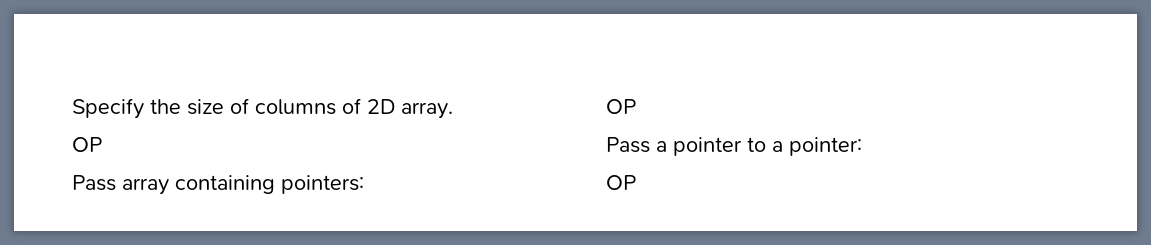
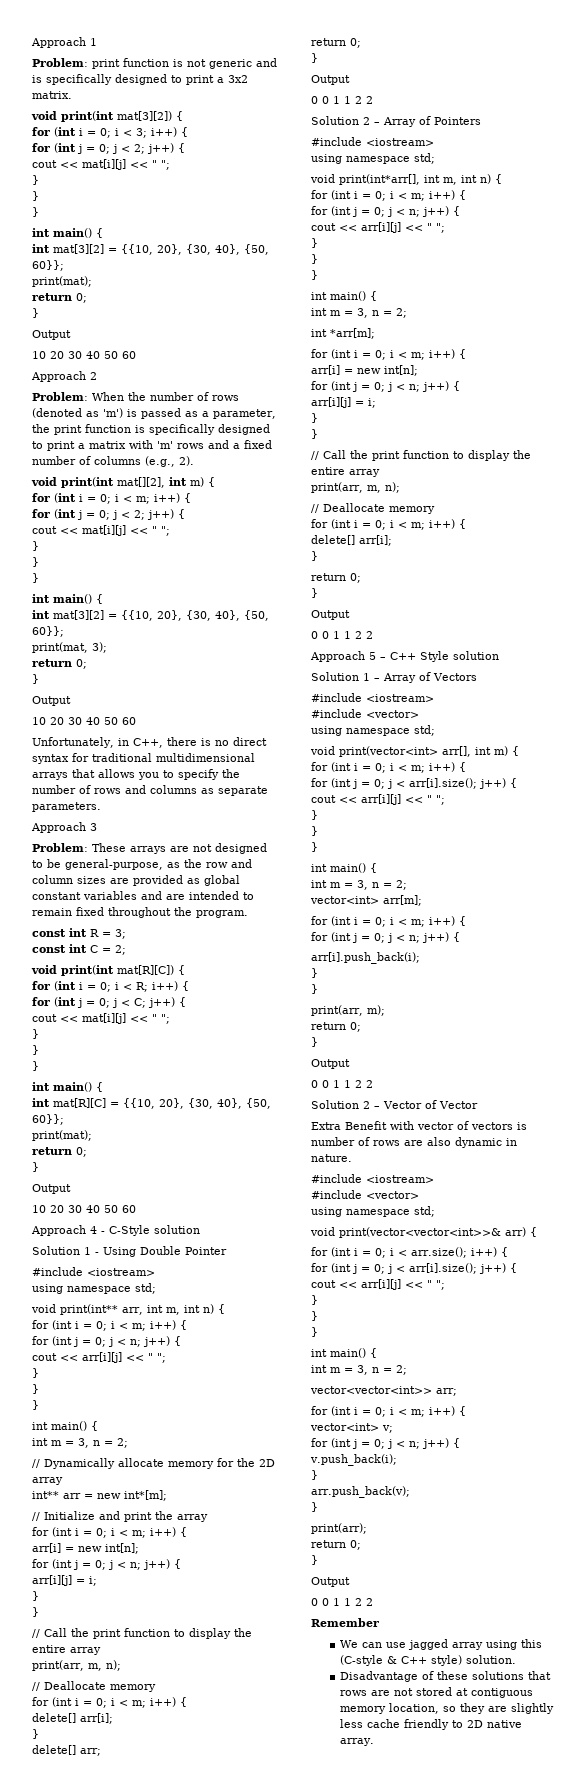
[72,98,453,119] [72,137,102,152] [72,175,364,195] [606,99,636,114] [606,137,862,156] [606,175,636,190] Specify the size of columns of 2D array. // OP // Pass array containing pointers: // OP // Pass a pointer to a pointer: // OP -> [31,37,97,48] [32,58,277,69] [32,74,248,85] [32,91,72,99] [31,111,183,122] [32,127,188,138] [32,143,185,154] [32,159,170,170] [32,175,39,185] [32,191,39,201] [32,207,39,217] [32,228,103,238] [32,244,269,255] [32,260,64,271] [32,276,92,287] [32,293,87,303] [32,308,39,318] [32,330,71,340] [32,351,136,359] [31,371,97,382] [32,392,239,401] [32,408,276,419] [32,424,270,435] [32,440,272,451] [32,456,194,467] [31,477,215,488] [32,493,191,504] [32,509,185,520] [32,525,170,536] [32,541,39,551] [32,557,39,567] [32,573,39,583] [32,594,103,604] [32,610,269,621] [32,626,64,637] [32,642,107,653] [32,659,87,669] [32,674,39,684] [32,696,71,706] [32,717,136,725] [32,737,267,748] [32,753,255,764] [32,769,240,780] [32,785,268,796] [32,802,101,812] [31,822,97,833] [32,843,267,854] [32,859,252,870] [32,875,240,886] [32,891,254,900] [32,907,248,918] [32,928,126,939] [32,944,126,955] [31,965,185,976] [32,981,189,992] [32,997,186,1008] [32,1013,170,1024] [32,1029,39,1039] [32,1045,39,1055] [32,1061,39,1071] [32,1082,103,1092] [32,1098,271,1109] [32,1114,64,1125] [32,1130,92,1141] [32,1147,87,1157] [32,1162,39,1172] [32,1184,71,1194] [32,1205,136,1213] [31,1225,200,1236] [32,1246,227,1257] [32,1267,155,1276] [32,1283,156,1294] [31,1304,225,1315] [32,1320,187,1331] [32,1336,181,1347] [32,1352,166,1363] [32,1368,39,1378] [32,1384,39,1394] [32,1400,39,1410] [32,1421,98,1431] [32,1438,128,1448] [32,1458,275,1469] [32,1477,63,1485] [32,1490,167,1501] [32,1511,208,1522] [32,1527,187,1538] [32,1543,139,1554] [32,1559,181,1570] [32,1575,97,1586] [32,1591,39,1601] [32,1607,39,1617] [32,1628,252,1639] [32,1645,101,1655] [32,1660,121,1671] [32,1681,156,1692] [32,1697,187,1708] [32,1713,113,1724] [32,1729,39,1739] [32,1745,101,1756] [311,38,361,48] [311,53,318,63] [311,75,350,85] [311,96,373,104] [311,116,481,127] [311,137,434,146] [311,153,435,164] [310,174,502,185] [311,190,466,201] [311,206,460,217] [311,222,445,233] [311,238,318,248] [311,254,318,264] [311,270,318,280] [311,291,377,301] [311,308,407,318] [311,328,375,339] [311,349,466,360] [311,365,418,376] [311,381,460,392] [311,397,376,408] [311,413,318,423] [311,429,318,439] [311,450,531,461] [311,467,380,477] [311,482,400,493] [311,503,435,514] [311,519,466,530] [311,535,392,546] [311,551,318,561] [311,573,361,583] [311,588,318,598] [311,610,350,620] [311,631,373,639] [310,651,499,662] [311,672,477,683] [311,693,434,702] [311,709,419,718] [311,725,435,736] [310,746,519,757] [311,762,466,773] [311,778,517,789] [311,794,445,805] [311,810,318,820] [311,826,318,836] [311,842,318,852] [311,863,377,873] [311,880,407,890] [310,895,422,906] [311,916,466,927] [311,932,460,943] [311,952,420,964] [311,968,318,978] [311,984,318,994] [311,1005,385,1016] [311,1022,361,1032] [311,1037,318,1047] [311,1059,350,1069] [311,1080,373,1088] [311,1100,478,1109] [311,1121,527,1130] [311,1137,517,1148] [311,1154,352,1162] [311,1174,434,1183] [311,1190,419,1199] [311,1206,435,1217] [310,1227,537,1238] [311,1247,508,1258] [311,1263,517,1274] [311,1279,445,1290] [311,1295,318,1305] [311,1311,318,1321] [311,1327,318,1337] [311,1348,377,1358] [311,1365,407,1375] [310,1386,457,1396] [311,1406,466,1417] [310,1423,393,1433] [311,1438,460,1449] [310,1454,397,1466] [311,1470,318,1480] [311,1486,410,1498] [311,1502,318,1512] [311,1523,367,1534] [311,1540,361,1550] [311,1555,318,1565] [311,1577,350,1587] [311,1598,373,1606] [311,1618,379,1627] [339,1639,542,1650] [339,1655,516,1666] [339,1671,551,1682] [339,1687,533,1698] [339,1703,554,1714] [339,1719,522,1730] [339,1738,374,1746] Approach 1 // Problem: print function is not generic and is specifically designed to print a 3x2 matrix. // void print(int mat[3][2]) { // for (int i = 0; i < 3; i++) { // for (int j = 0; j < 2; j++) { // cout << mat[i][j] << " "; // } // } // } // int main() { // int mat[3][2] = {{10, 20}, {30, 40}, {50, 60}}; // print(mat); // return 0; // } // Output // 10 20 30 40 50 60 // Approach 2 // Problem: When the number of rows (denoted as 'm') is passed as a parameter, the print function is specifically designed to print a matrix with 'm' rows and a fixed number of columns (e.g., 2). // void print(int mat[][2], int m) { // for (int i = 0; i < m; i++) { // for (int j = 0; j < 2; j++) { // cout << mat[i][j] << " "; // } // } // } // int main() { // int mat[3][2] = {{10, 20}, {30, 40}, {50, 60}}; // print(mat, 3); // return 0; // } // Output // 10 20 30 40 50 60 // Unfortunately, in C++, there is no direct syntax for traditional multidimensional arrays that allows you to specify the number of rows and columns as separate parameters. // Approach 3 // Problem: These arrays are not designed to be general-purpose, as the row and column sizes are provided as global constant variables and are intended to remain fixed throughout the program. // const int R = 3; // const int C = 2; // void print(int mat[R][C]) { // for (int i = 0; i < R; i++) { // for (int j = 0; j < C; j++) { // cout << mat[i][j] << " "; // } // } // } // int main() { // int mat[R][C] = {{10, 20}, {30, 40}, {50, 60}}; // print(mat); // return 0; // } // Output // 10 20 30 40 50 60 // Approach 4 - C-Style solution // Solution 1 - Using Double Pointer // #include <iostream> // using namespace std; // void print(int** arr, int m, int n) { // for (int i = 0; i < m; i++) { // for (int j = 0; j < n; j++) { // cout << arr[i][j] << " "; // } // } // } // int main() { // int m = 3, n = 2; // // Dynamically allocate memory for the 2D array // int** arr = new int*[m]; // // Initialize and print the array // for (int i = 0; i < m; i++) { // arr[i] = new int[n]; // for (int j = 0; j < n; j++) { // arr[i][j] = i; // } // } // // Call the print function to display the entire array // print(arr, m, n); // // Deallocate memory // for (int i = 0; i < m; i++) { // delete[] arr[i]; // } // delete[] arr; // return 0; // } // Output // 0 0 1 1 2 2 // Solution 2 – Array of Pointers // #include <iostream> // using namespace std; // void print(int*arr[], int m, int n) { // for (int i = 0; i < m; i++) { // for (int j = 0; j < n; j++) { // cout << arr[i][j] << " "; // } // } // } // int main() { // int m = 3, n = 2; // int *arr[m]; // for (int i = 0; i < m; i++) { // arr[i] = new int[n]; // for (int j = 0; j < n; j++) { // arr[i][j] = i; // } // } // // Call the print function to display the entire array // print(arr, m, n); // // Deallocate memory // for (int i = 0; i < m; i++) { // delete[] arr[i]; // } // return 0; // } // Output // 0 0 1 1 2 2 // Approach 5 – C++ Style solution // Solution 1 – Array of Vectors // #include <iostream> // #include <vector> // using namespace std; // void print(vector<int> arr[], int m) { // for (int i = 0; i < m; i++) { // for (int j = 0; j < arr[i].size(); j++) { // cout << arr[i][j] << " "; // } // } // } // int main() { // int m = 3, n = 2; // vector<int> arr[m]; // for (int i = 0; i < m; i++) { // for (int j = 0; j < n; j++) { // arr[i].push_back(i); // } // } // print(arr, m); // return 0; // } // Output // 0 0 1 1 2 2 // Solution 2 – Vector of Vector // Extra Benefit with vector of vectors is number of rows are also dynamic in nature. // #include <iostream> // #include <vector> // using namespace std; // void print(vector<vector<int>>& arr) { // for (int i = 0; i < arr.size(); i++) { // for (int j = 0; j < arr[i].size(); j++) { // cout << arr[i][j] << " "; // } // } // } // int main() { // int m = 3, n = 2; // vector<vector<int>> arr; // for (int i = 0; i < m; i++) { // vector<int> v; // for (int j = 0; j < n; j++) { // v.push_back(i); // } // arr.push_back(v); // } // print(arr); // return 0; // } // Output // 0 0 1 1 2 2 // Remember // We can use jagged array using this (C-style & C++ style) solution. // Disadvantage of these solutions that rows are not stored at contiguous memory location, so they are slightly less cache friendly to 2D native array.

